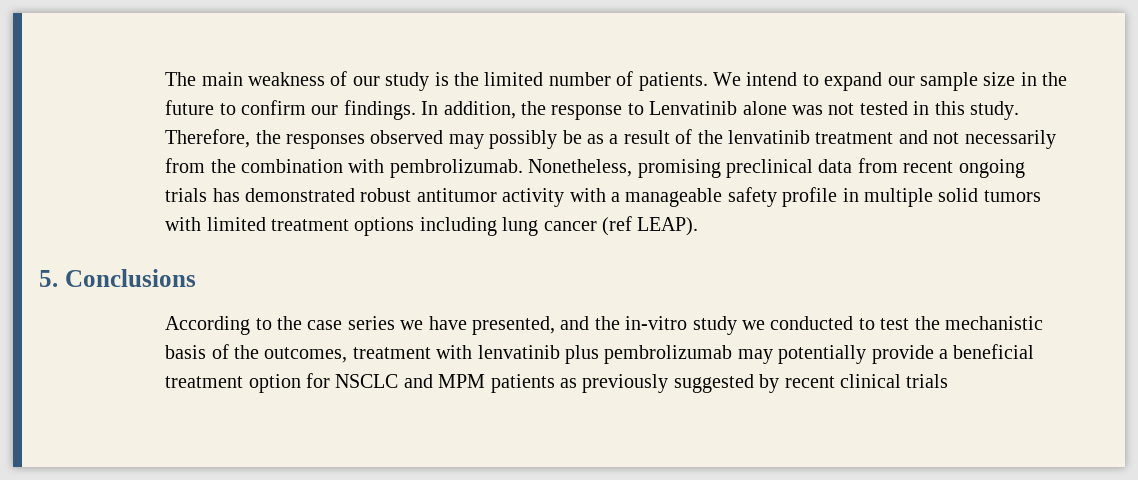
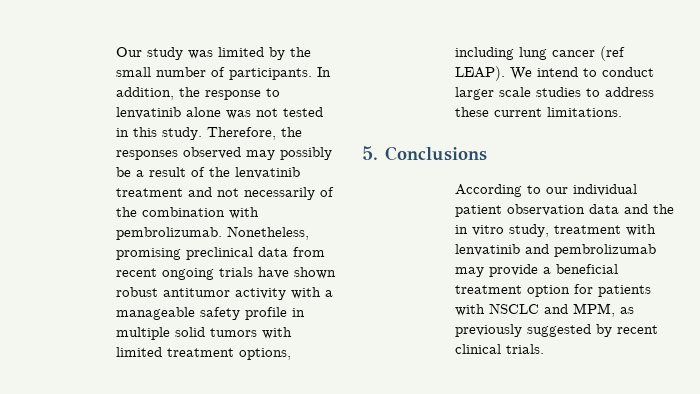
[165,71,1068,91] [165,100,416,120] The main weakness of our study is the limited number of patients. We intend to expand our sample size in the future to confirm our findings. -> [116,47,312,60] [116,67,313,80] Our study was limited by the small number of participants.
[649,101,738,115] Lenvatinib -> [116,107,182,119] lenvatinib
[586,134,604,144] as -> (132, 172) none
[165,158,206,173] from -> [320,187,335,197] of
[212,188,355,202] has demonstrated -> [258,267,337,279] have shown
[354,217,415,236] options -> [239,348,292,360] options,
[39,269,196,287] [165,316,1043,335] [165,344,348,363] // 5. Conclusions // According to the case series we have presented, and the in-vitro study we conducted to test the mechanistic basis of the outcomes, -> [510,67,655,80] [455,87,655,100] [455,107,623,117] [362,146,487,161] [455,184,638,197] [455,204,675,217] [455,224,550,237] We intend to conduct larger scale studies to address these current limitations. // 5. Conclusions // According to our individual patient observation data and the in vitro study,
[564,345,599,364] plus -> [525,244,550,254] and
[778,345,867,364] potentially -> (485, 272) none
[335,374,555,393] NSCLC and MPM patients -> [598,285,652,297] [455,303,616,317] patients with NSCLC and MPM,
[906,374,949,388] trials -> [506,344,545,354] trials.

